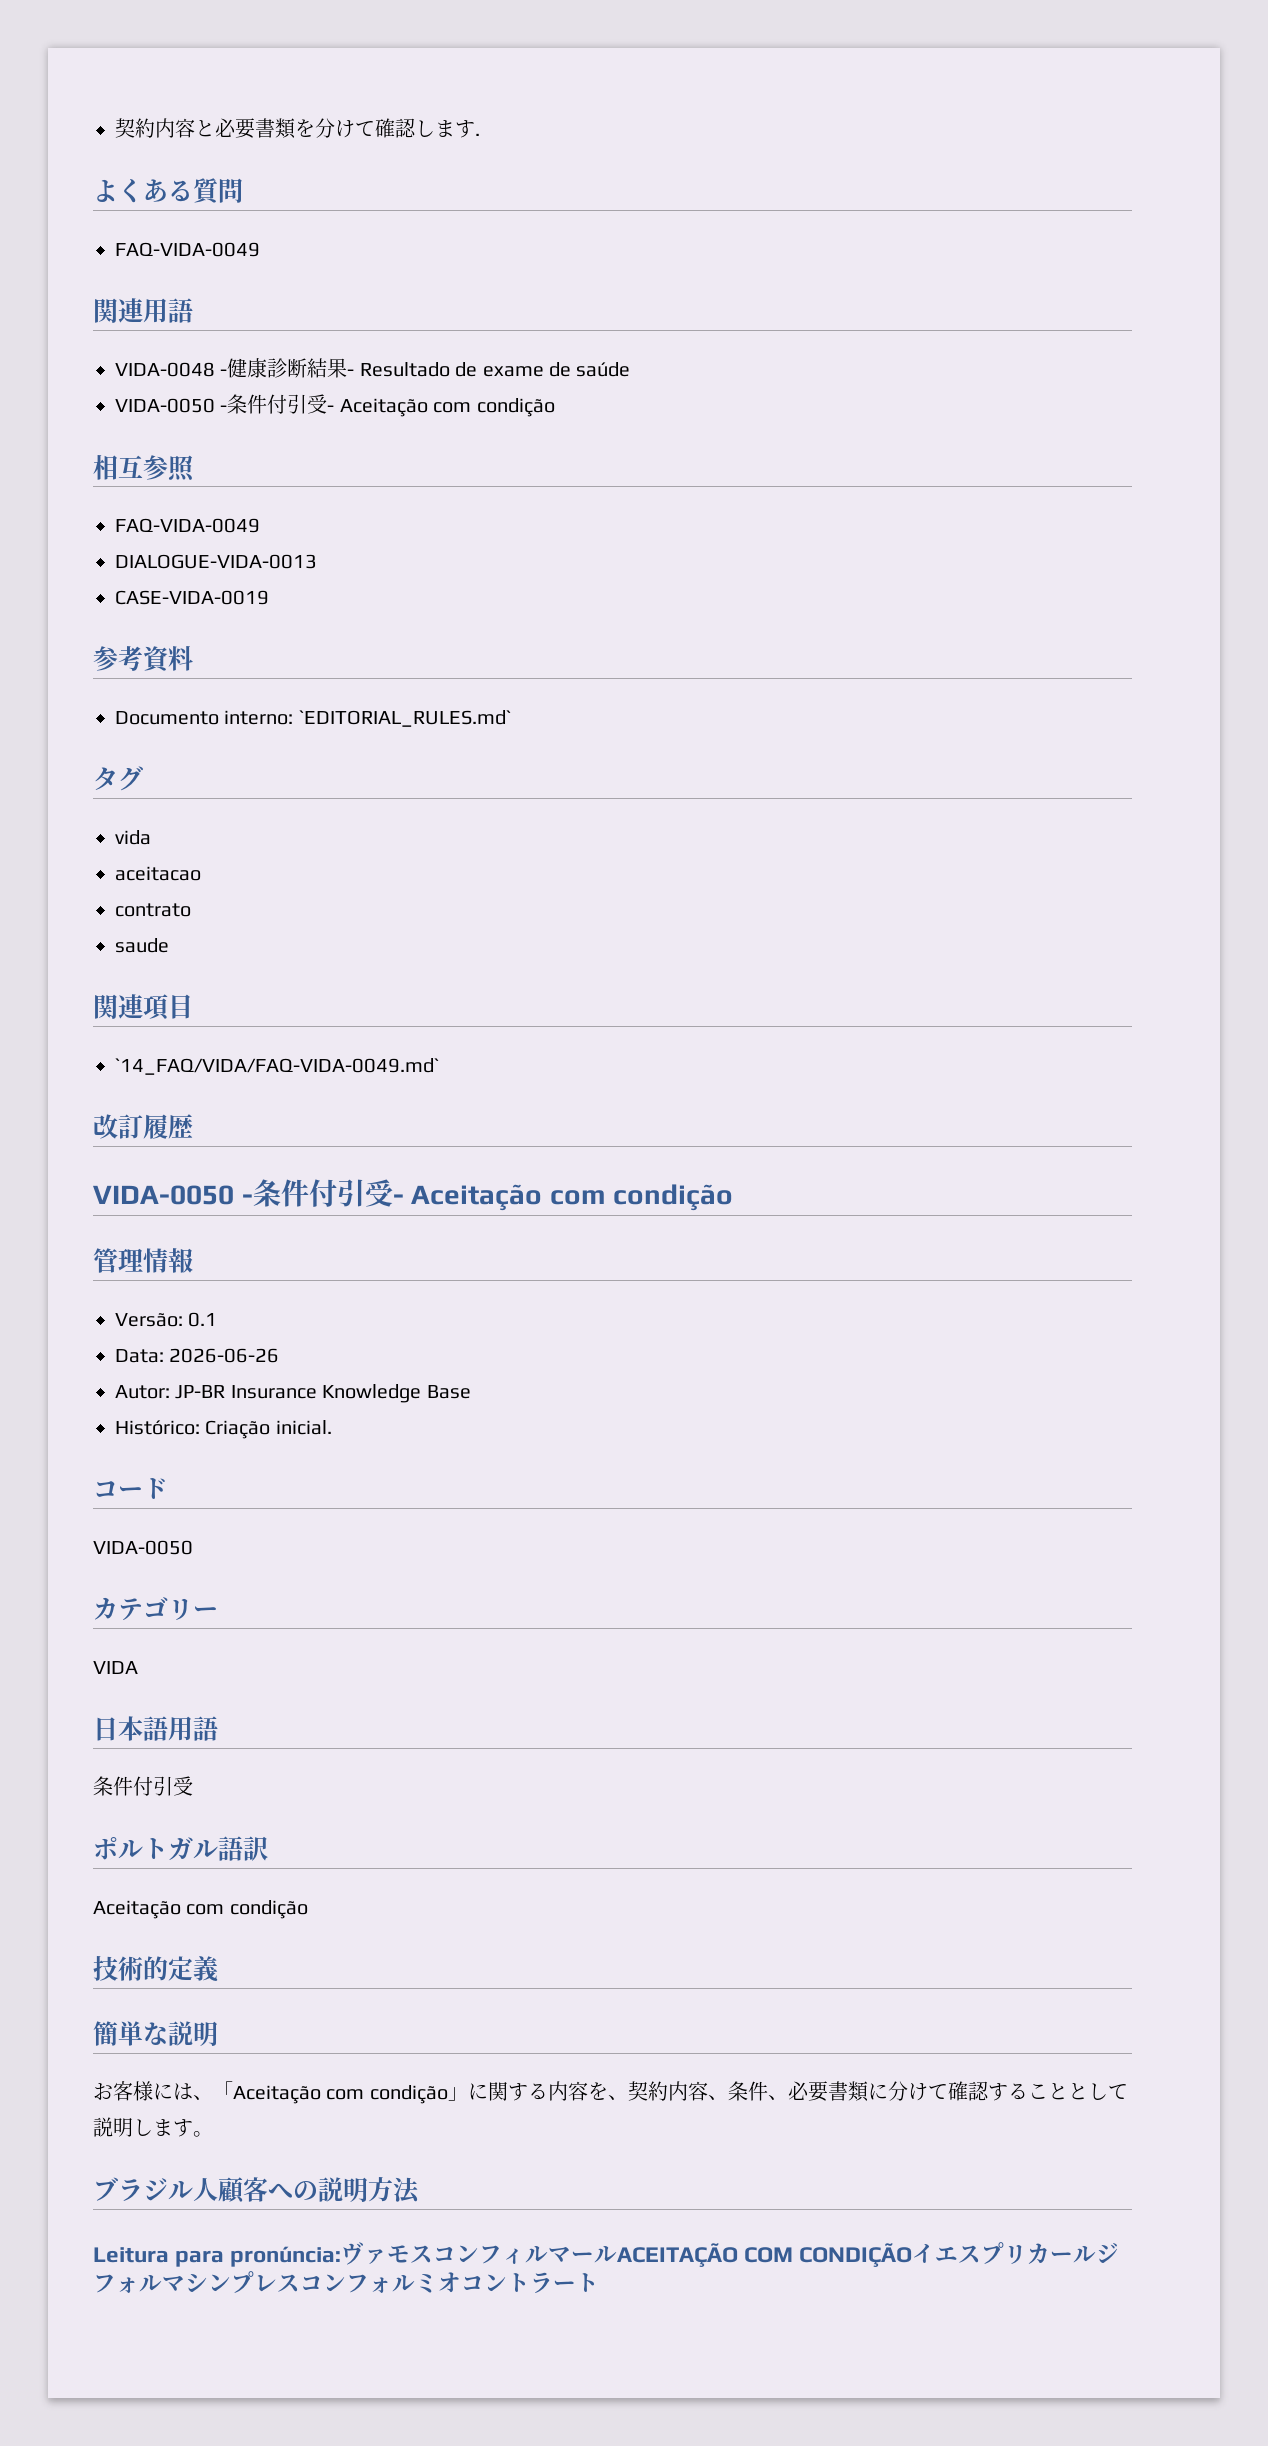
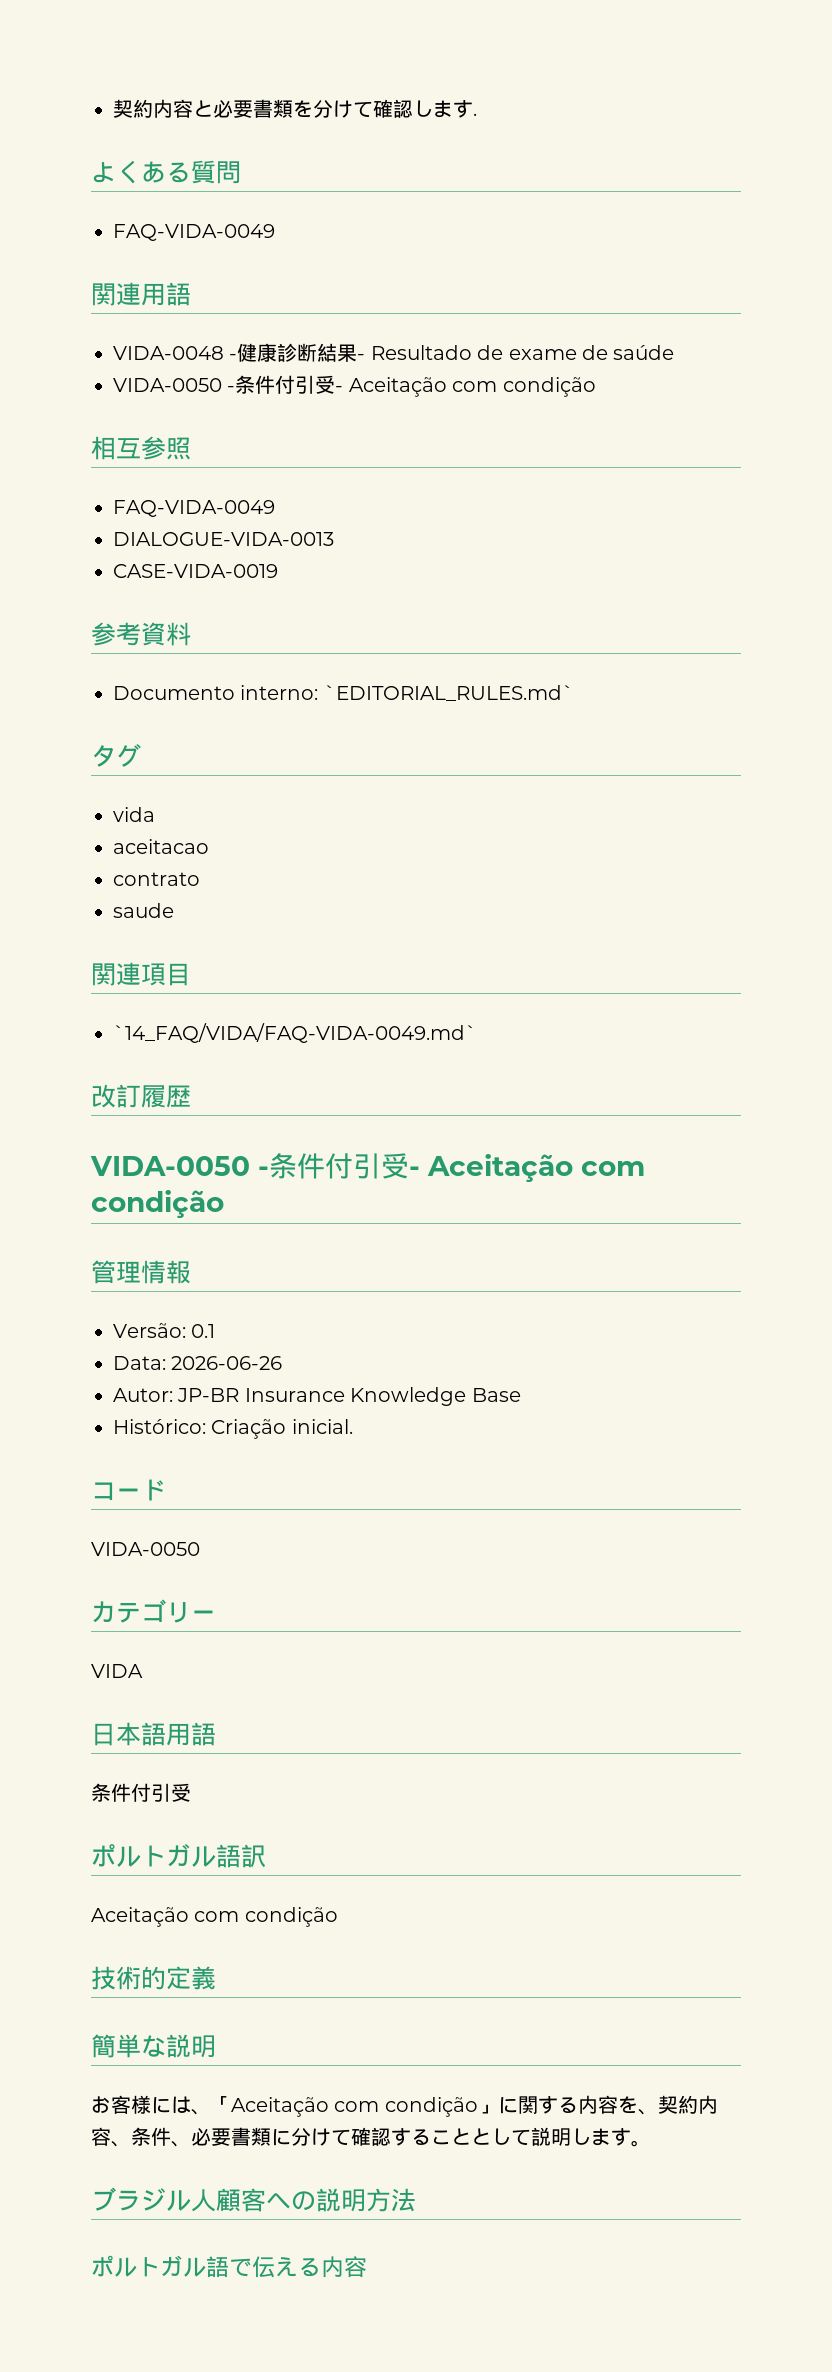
[93,2242,1120,2267] [93,2271,599,2294] Leitura para pronúncia:ヴァモスコンフィルマールACEITAÇÃO COM CONDIÇÃOイエスプリカールジフォルマシンプレスコンフォルミオコントラート -> [91,2255,367,2278] ポルトガル語で伝える内容

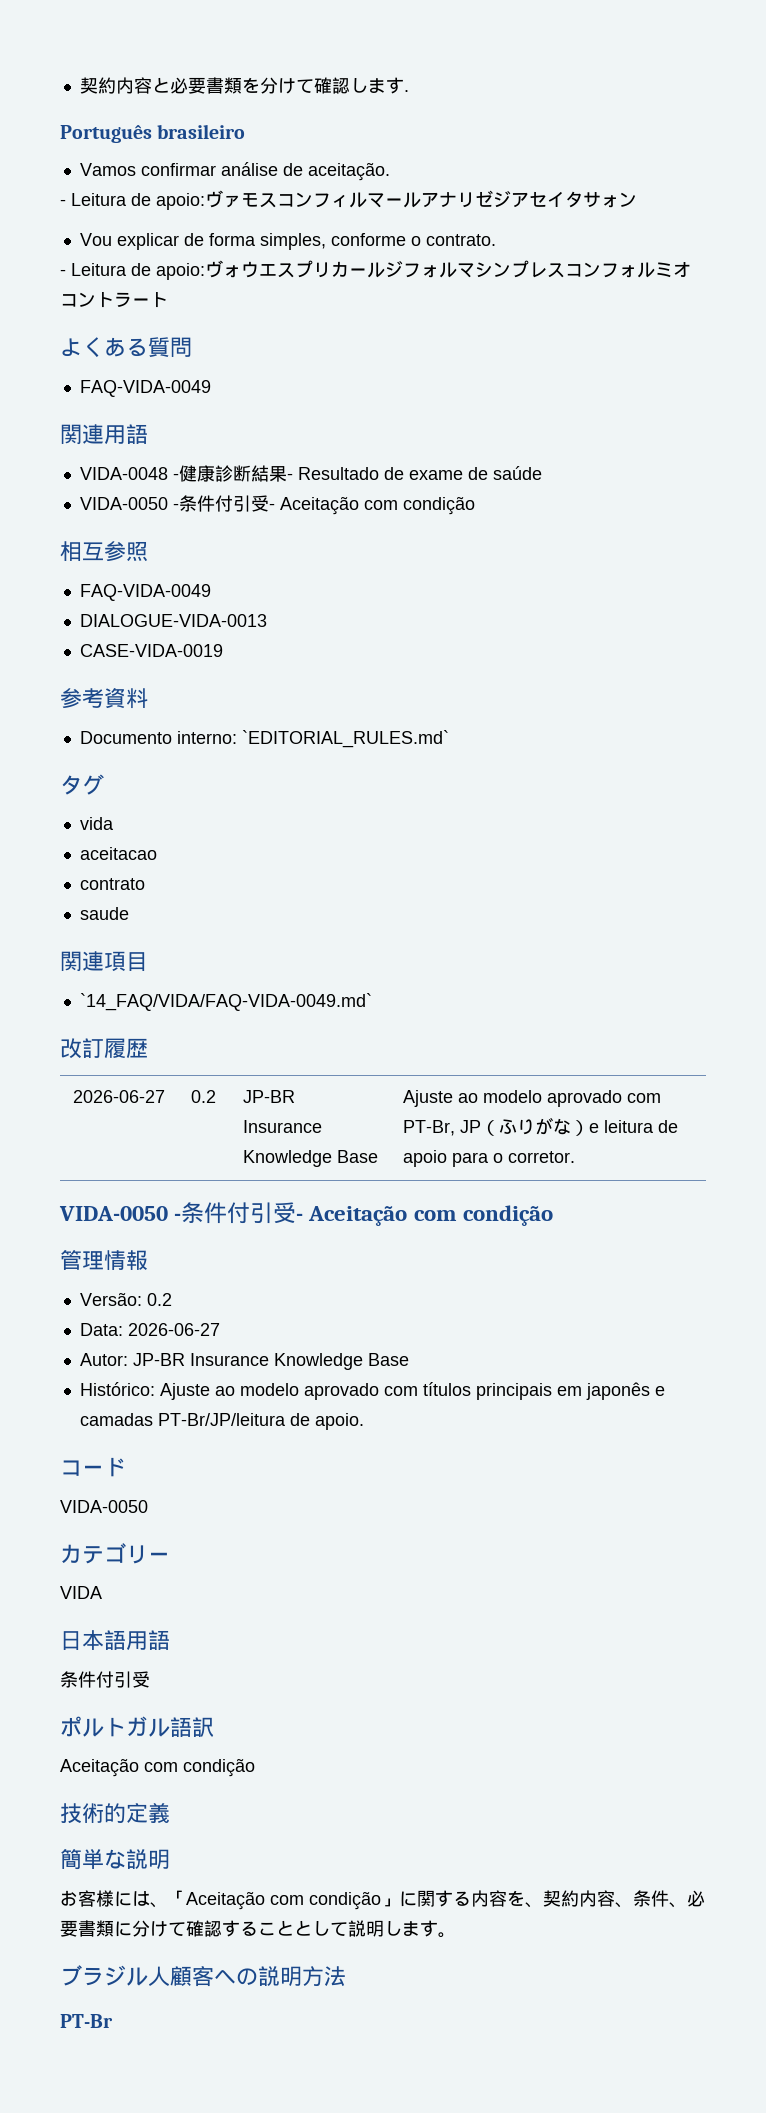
(477, 114) none -> [60,124,246,143] [79,162,390,181] [60,190,637,210] [79,233,496,250] [60,260,691,280] [60,292,168,308] // Português brasileiro // Vamos confirmar análise de aceitação. // - Leitura de apoio:ヴァモスコンフィルマールアナリゼジアセイタサォン // Vou explicar de forma simples, conforme o contrato. // - Leitura de apoio:ヴォウエスプリカールジフォルマシンプレスコンフォルミオコントラート
(191, 1096) none -> [72,1090,165,1103] [190,1090,216,1103] [242,1090,295,1103] [242,1120,322,1133] [242,1150,378,1167] [402,1090,661,1107] [402,1117,678,1136] [402,1150,575,1167] // 2026-06-27 | 0.2 | JP-BR Insurance Knowledge Base | Ajuste ao modelo aprovado com PT-Br, JP（ふりがな）e leitura de apoio para o corretor.
[191,1324,216,1338] 0.1 -> [146,1293,172,1306] 0.2
[171,1356,283,1370] 2026-06-26 -> [127,1323,220,1336] 2026-06-27
[211,1419,353,1439] Criação inicial. -> [159,1382,665,1400] [79,1413,364,1430] Ajuste ao modelo aprovado com títulos principais em japonês e camadas PT-Br/JP/leitura de apoio.
[91,2255,367,2278] ポルトガル語で伝える内容 -> [60,2014,113,2028] PT-Br

